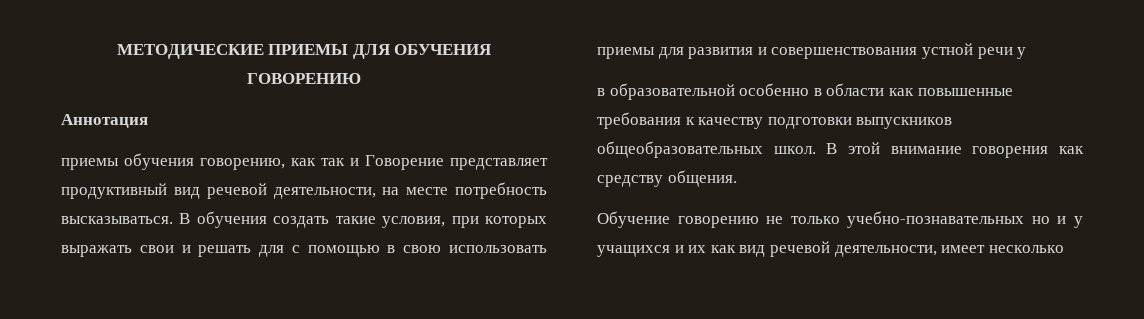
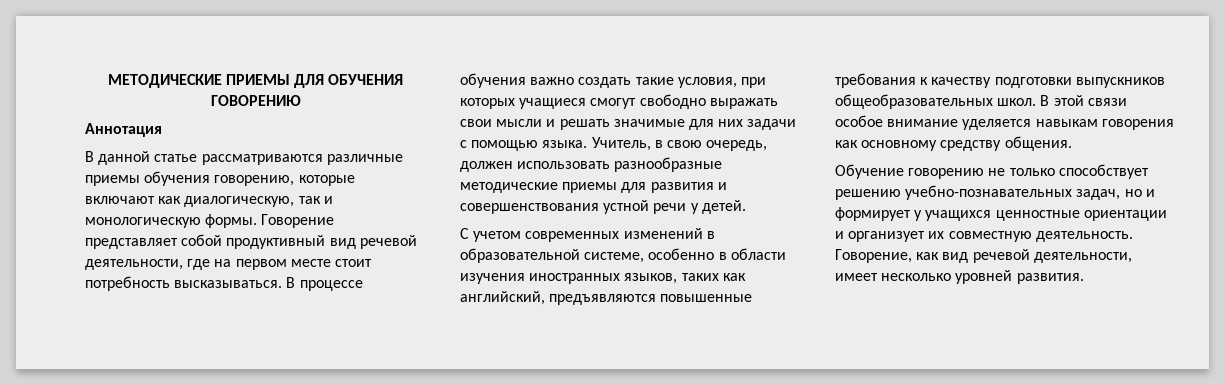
[61,153,359,170] приемы обучения говорению, как так и -> [85,151,403,165] [85,171,355,186] [85,196,333,207] [85,214,258,228] В данной статье рассматриваются различные приемы обучения говорению, которые включают как диалогическую, так и монологическую формы.
(548, 164) none -> [181,234,223,246] собой
[382,182,547,199] [61,211,267,228] на месте потребность высказываться. В обучения -> [187,259,372,270] [85,276,363,291] [460,73,575,88] где на первом месте стоит потребность высказываться. В процессе обучения важно
(547, 222) none -> [519,94,706,109] учащиеся смогут свободно
(174, 249) none -> [496,119,543,127] мысли
[259,245,547,257] для с помощью в свою использовать -> [613,119,797,130] [460,137,768,151] [460,157,723,172] [460,182,558,193] значимые для них задачи с помощью языка. Учитель, в свою очередь, должен использовать разнообразные методические
(1027, 53) // -> [701,200,746,214] [460,228,703,242] детей. // С учетом современных изменений
(735, 91) none -> [584,252,645,263] системе,
[888,88,914,96] как -> [460,273,746,284] [460,291,657,305] изучения иностранных языков, таких как английский, предъявляются
[890,146,962,154] внимание -> [1087,98,1127,106] [835,115,1098,130] связи особое внимание уделяется навыкам
(1084, 150) none -> [861,140,938,151] основному
[847,211,1025,228] учебно-познавательных -> [1058,164,1149,179] [835,185,1121,200] способствует решению учебно-познавательных задач,
(1067, 220) none -> [835,207,911,221] формирует
[674,245,707,253] и их -> [995,210,1167,221] [835,231,1133,242] [835,249,912,263] ценностные ориентации и организует их совместную деятельность. Говорение,
(1064, 249) none -> [955,270,1084,284] уровней развития.

